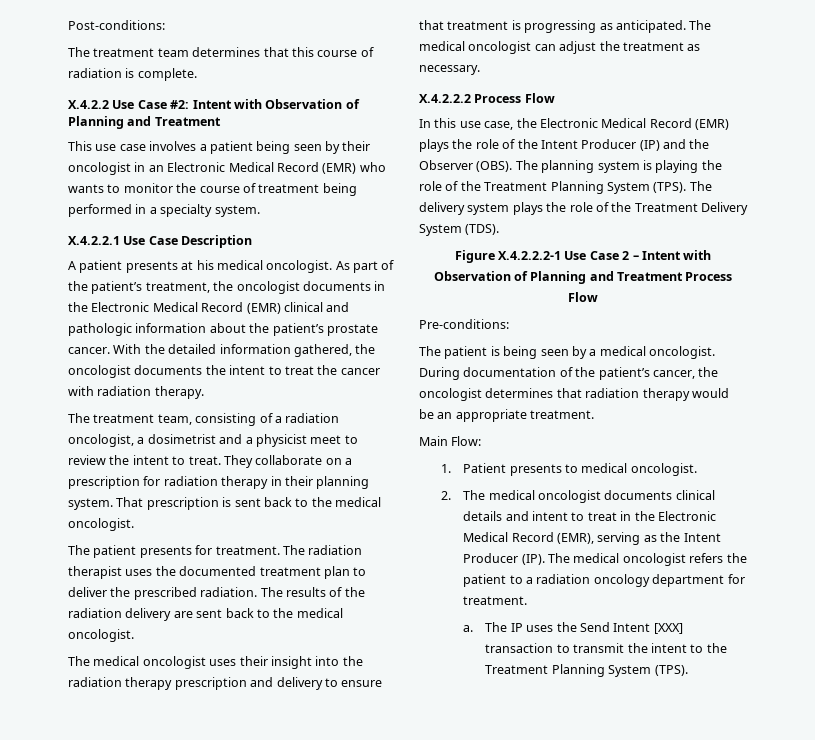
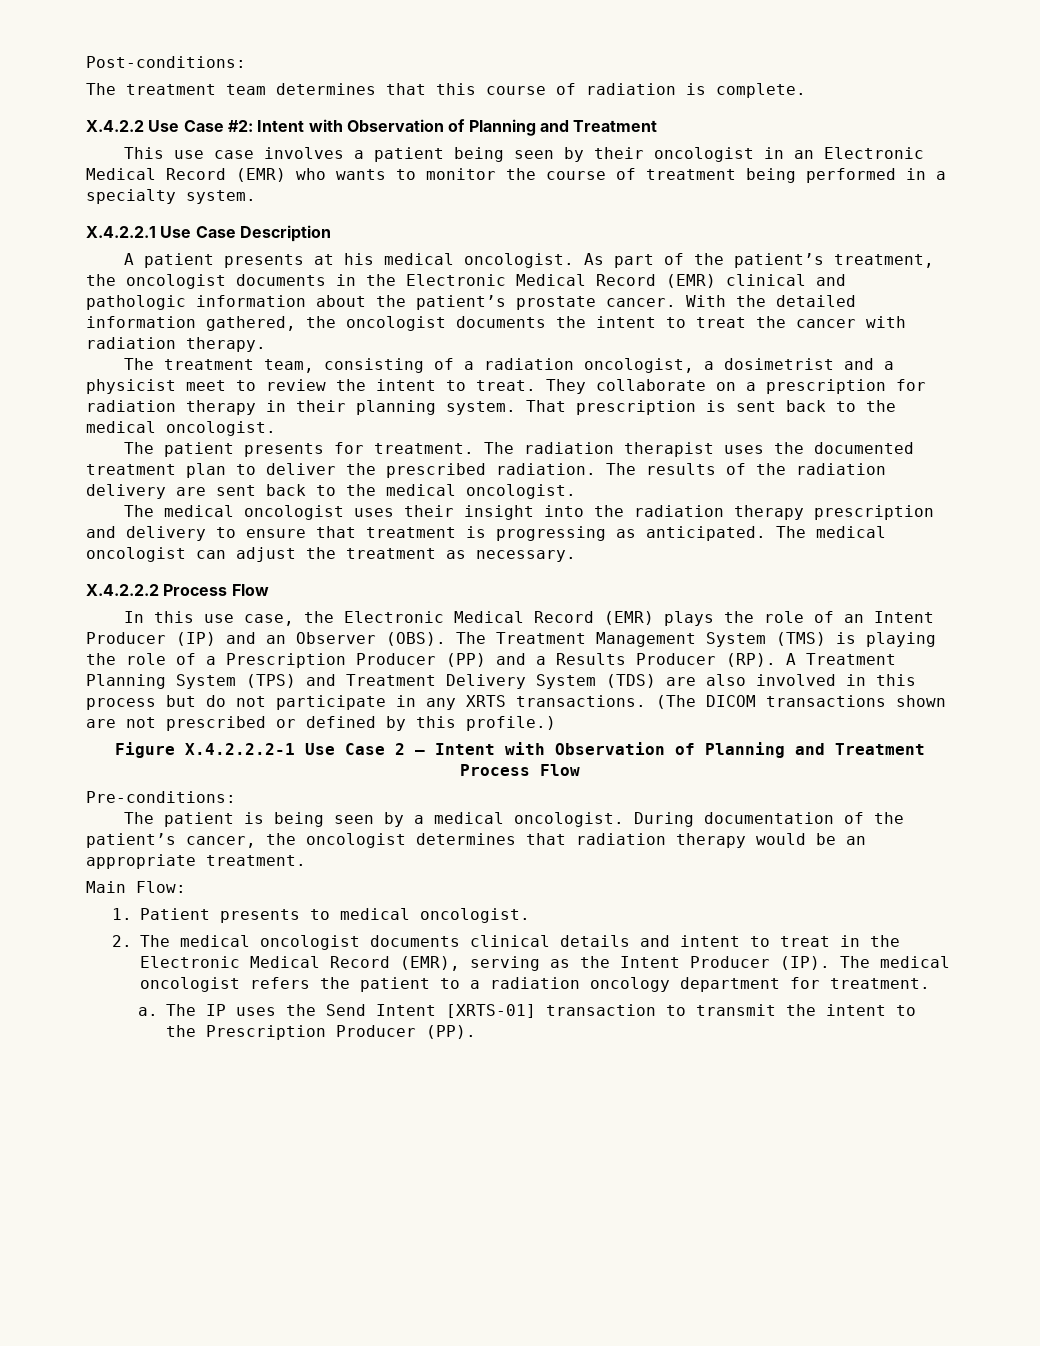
[517,139,538,149] the -> [843,614,864,623] an
[689,139,710,149] the -> [266,635,286,644] an
[541,160,640,173] planning system -> [496,632,826,647] Treatment Management System (TMS)
[460,181,712,194] [419,202,748,215] [419,224,500,236] the Treatment Planning System (TPS). The delivery system plays the role of the Treatment Delivery System (TDS). -> [206,653,896,668] [86,674,916,689] [86,695,946,710] [86,716,556,731] a Prescription Producer (PP) and a Results Producer (RP). A Treatment Planning System (TPS) and Treatment Delivery System (TDS) are also involved in this process but do not participate in any XRTS transactions. (The DICOM transactions shown are not prescribed or defined by this profile.)
[653,623,683,634] [XXX] -> [445,1004,536,1018] [XRTS-01]
[485,664,688,677] Treatment Planning System (TPS). -> [205,1025,476,1040] Prescription Producer (PP).

